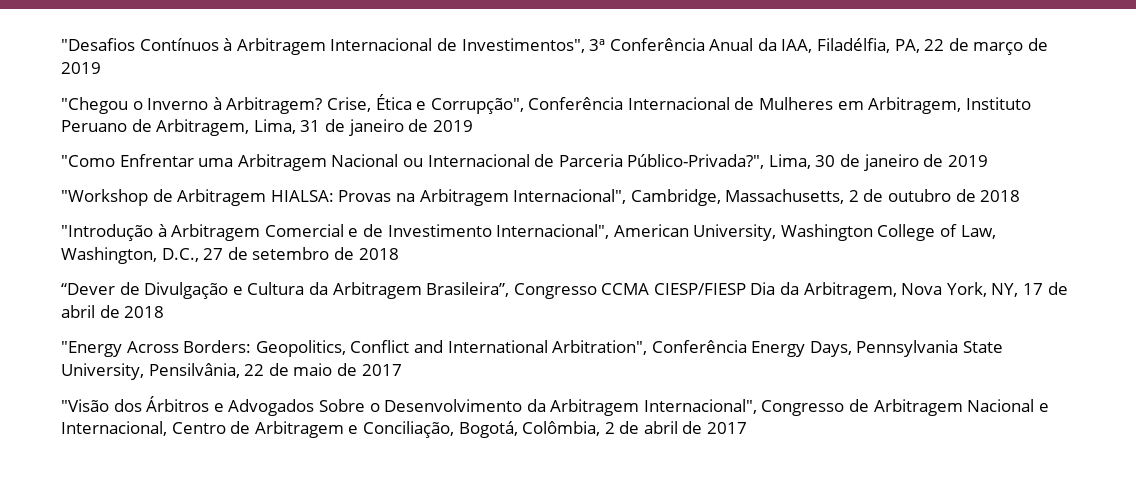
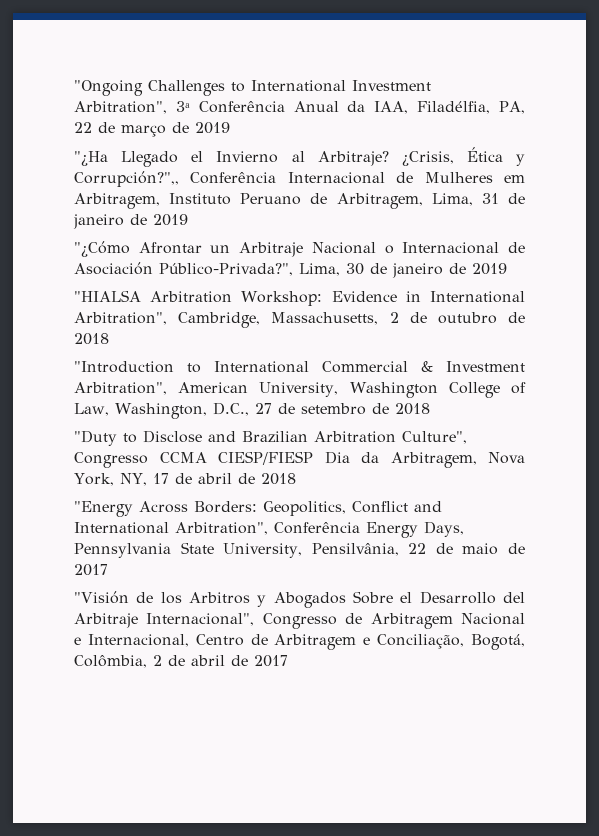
[61,38,585,55] "Desafios Contínuos à Arbitragem Internacional de Investimentos", -> [74,80,431,96] [74,101,167,114] "Ongoing Challenges to International Investment Arbitration",
[61,94,524,114] "Chegou o Inverno à Arbitragem? Crise, Ética e Corrupção", -> [74,147,525,167] [74,171,179,187] "¿Ha Llegado el Invierno al Arbitraje? ¿Crisis, Ética y Corrupción?",,
[61,154,623,171] "Como Enfrentar uma Arbitragem Nacional ou Internacional de Parceria -> [74,241,525,257] [74,262,153,275] "¿Cómo Afrontar un Arbitraje Nacional o Internacional de Asociación
[61,189,627,206] "Workshop de Arbitragem HIALSA: Provas na Arbitragem Internacional", -> [74,290,525,306] [74,312,167,325] "HIALSA Arbitration Workshop: Evidence in International Arbitration",
[61,224,610,241] "Introdução à Arbitragem Comercial e de Investimento Internacional", -> [74,361,525,373] [74,382,167,395] "Introduction to International Commercial & Investment Arbitration",
[61,282,510,299] “Dever de Divulgação e Cultura da Arbitragem Brasileira”, -> [74,430,467,446] "Duty to Disclose and Brazilian Arbitration Culture",
[61,396,640,416] "Visão dos Árbitros e Advogados Sobre o Desenvolvimento da Arbitragem -> [74,591,525,608] [74,613,138,628] "Visión de los Arbitros y Abogados Sobre el Desarrollo del Arbitraje

